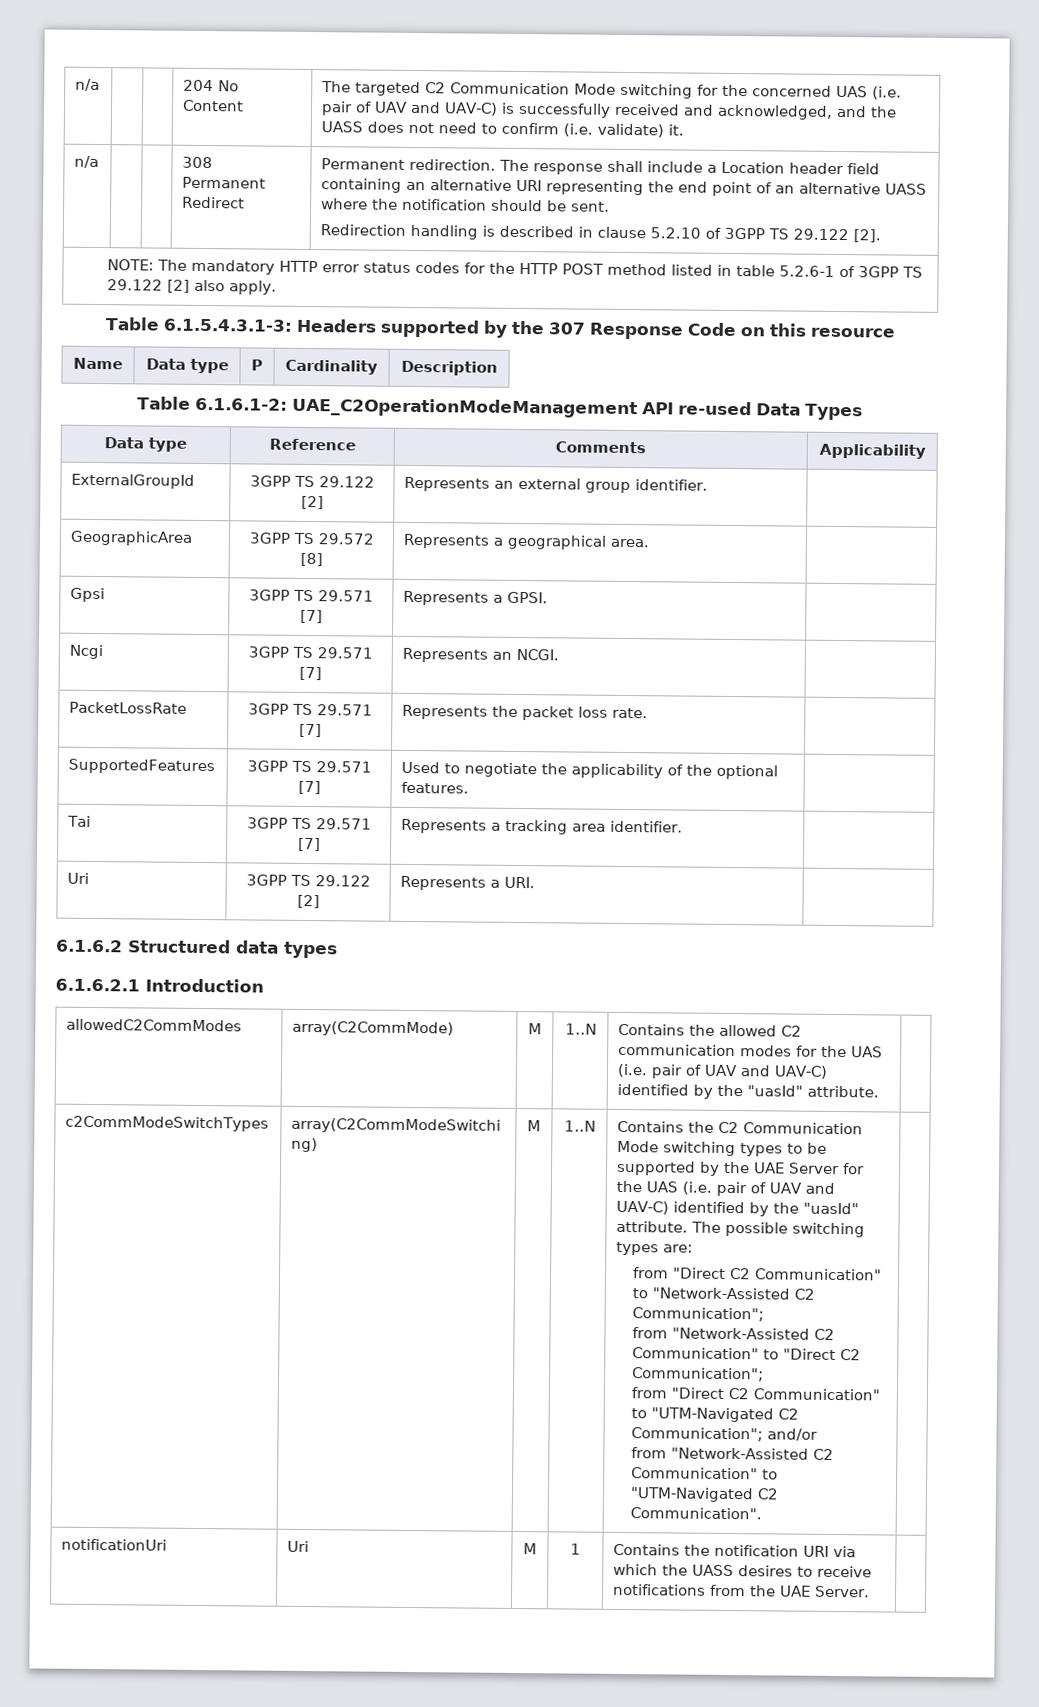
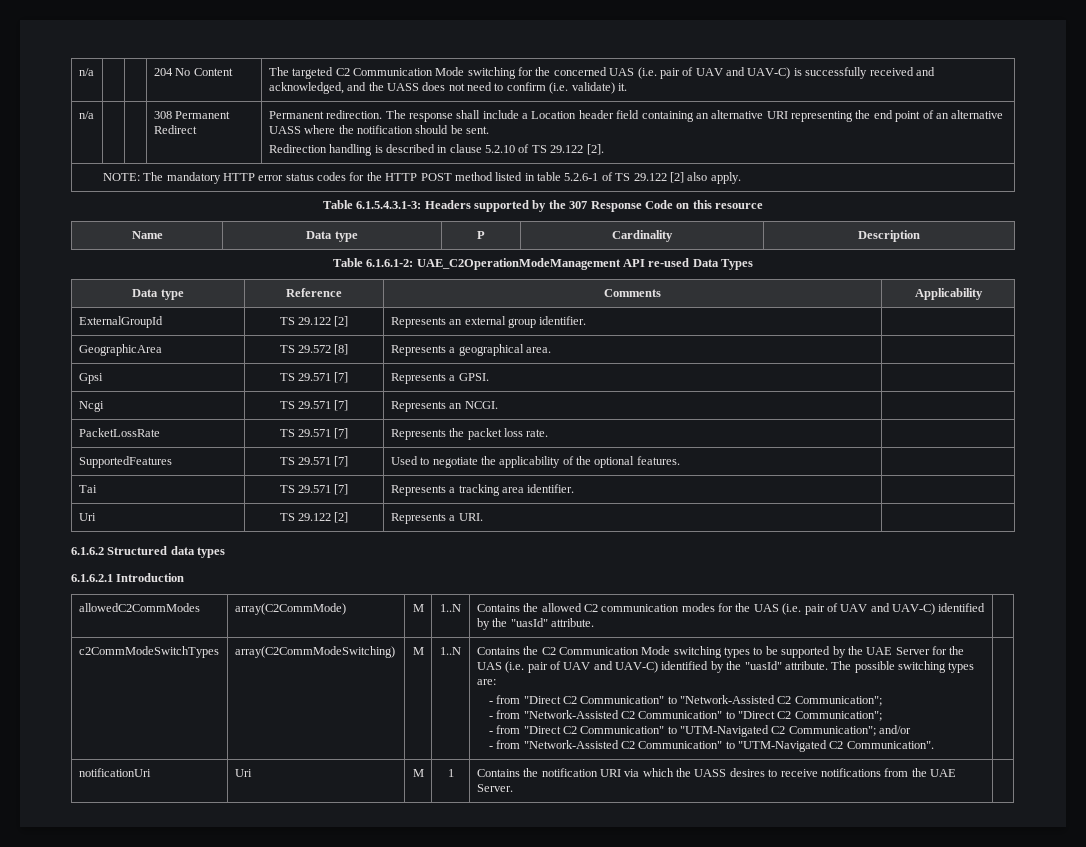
[724,227,766,240] 3GPP -> (530, 148) none
[858,266,900,278] 3GPP -> (613, 176) none
[249,475,291,487] 3GPP -> (163, 322) none
[248,532,291,544] 3GPP -> (162, 350) none
[248,589,290,601] 3GPP -> (103, 378) none
[247,646,289,658] 3GPP -> (104, 406) none
[247,703,289,715] 3GPP -> (160, 432) none
[246,760,288,772] 3GPP -> (172, 462) none
[246,817,288,829] 3GPP -> (97, 489) none
[245,874,287,886] 3GPP -> (96, 517) none
(694, 1248) none -> [488,701,493,704] -
(765, 1314) none -> [488,716,493,719] -
(765, 1374) none -> [488,731,493,734] -
(819, 1434) none -> [488,746,493,749] -

